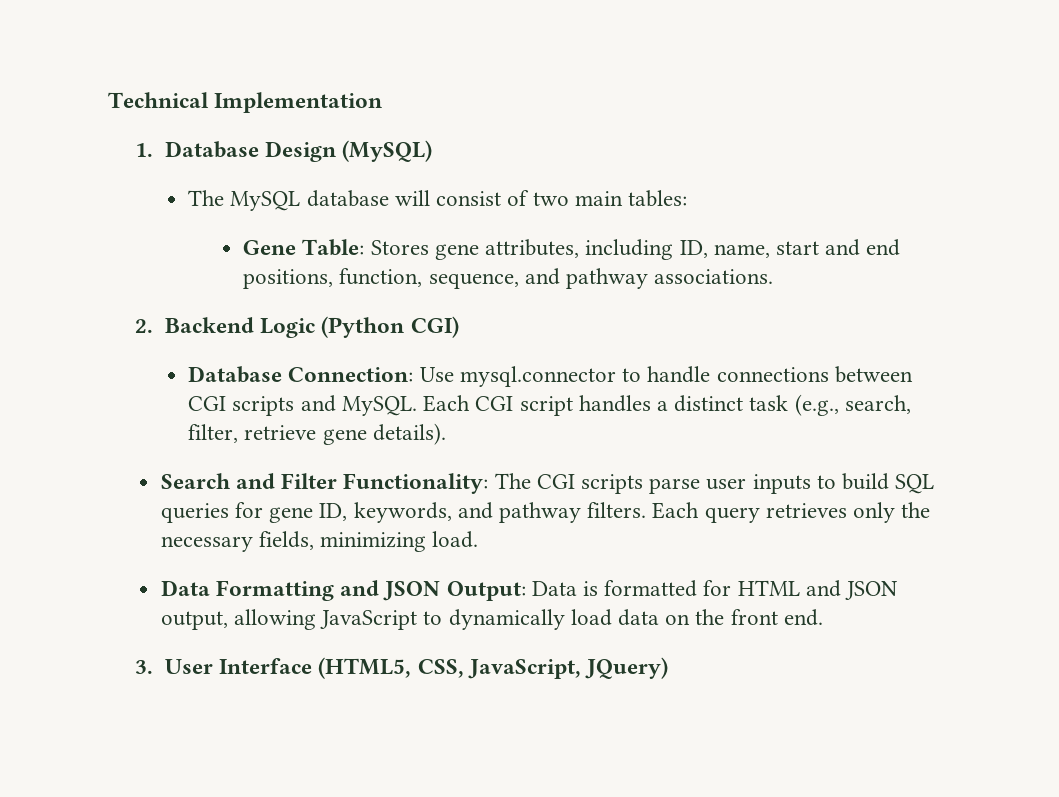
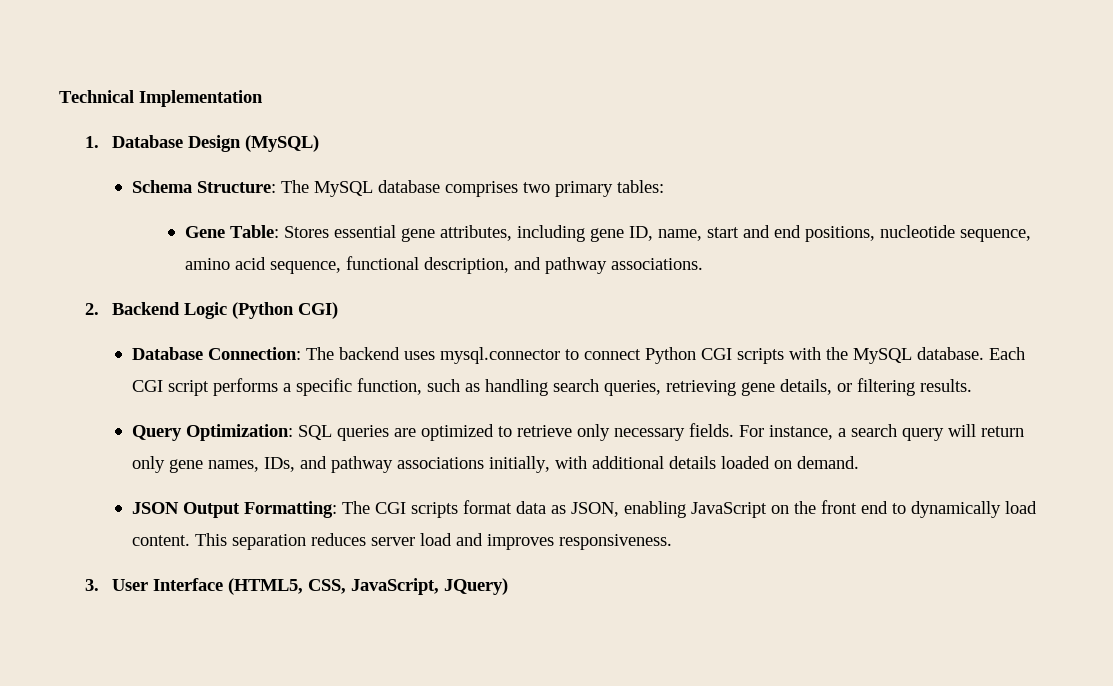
(433, 151) none -> [131,180,276,193] Schema Structure:
[394,190,623,206] will consist of two main -> [444,181,613,197] comprises two primary
(429, 247) none -> [333,225,396,238] essential
(674, 249) none -> [589,228,624,242] gene
[339,268,519,289] function, sequence, -> [879,225,1031,242] [184,256,509,274] nucleotide sequence, amino acid sequence, functional description,
[419,366,913,387] [188,394,911,416] [188,423,446,445] [160,473,935,494] [160,502,931,523] [160,531,479,552] [160,580,899,601] [160,609,823,630] Use mysql.connector to handle connections between CGI scripts and MySQL. Each CGI script handles a distinct task (e.g., search, filter, retrieve gene details). // Search and Filter Functionality: The CGI scripts parse user inputs to build SQL queries for gene ID, keywords, and pathway filters. Each query retrieves only the necessary fields, minimizing load. // Data Formatting and JSON Output: Data is formatted for HTML and JSON output, allowing JavaScript to dynamically load data on the front end. -> [305,347,1025,364] [131,378,972,396] [131,423,1024,441] [131,456,859,473] [131,500,1037,518] [131,533,672,550] The backend uses mysql.connector to connect Python CGI scripts with the MySQL database. Each CGI script performs a specific function, such as handling search queries, retrieving gene details, or filtering results. // Query Optimization: SQL queries are optimized to retrieve only necessary fields. For instance, a search query will return only gene names, IDs, and pathway associations initially, with additional details loaded on demand. // JSON Output Formatting: The CGI scripts format data as JSON, enabling JavaScript on the front end to dynamically load content. This separation reduces server load and improves responsiveness.

